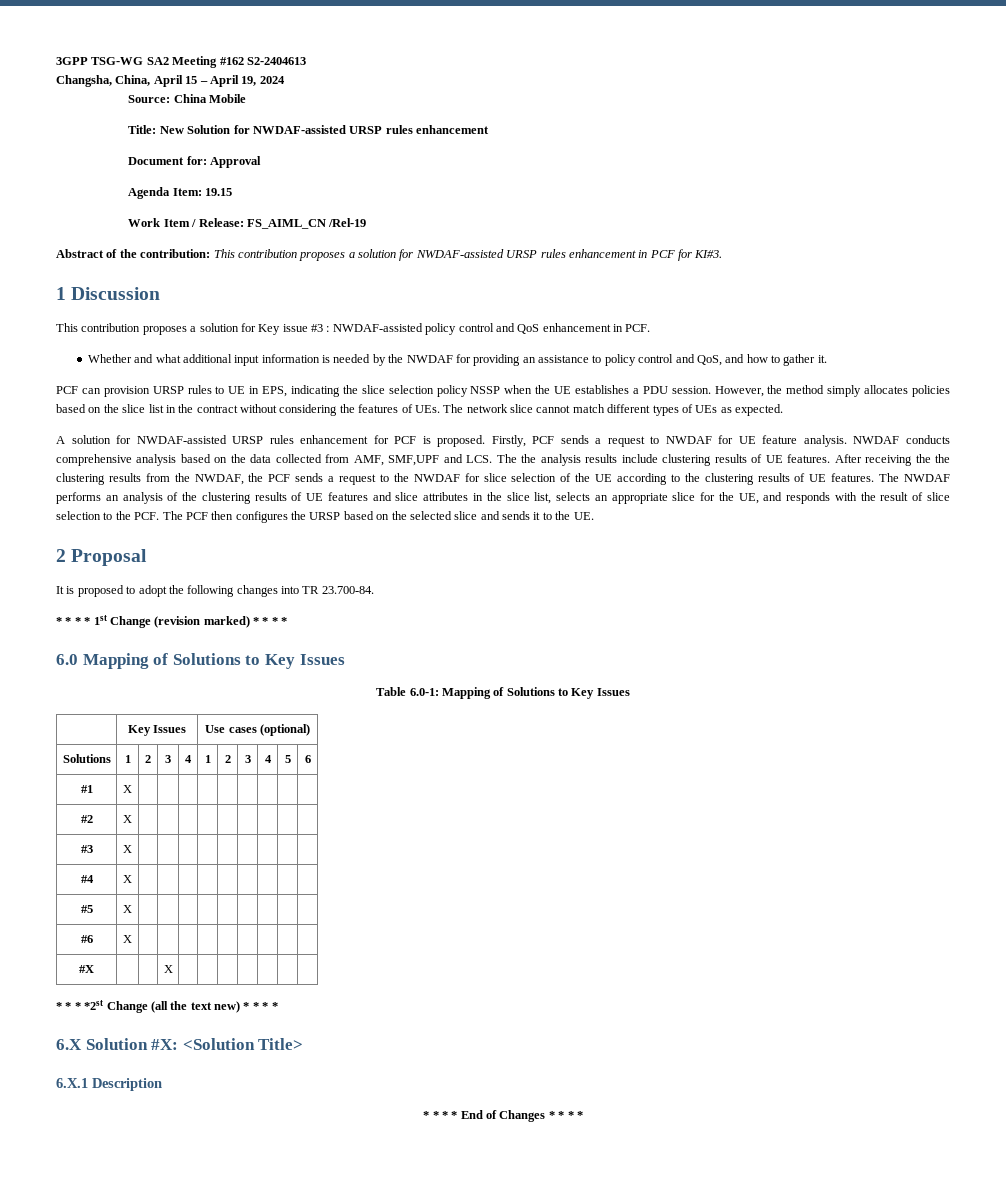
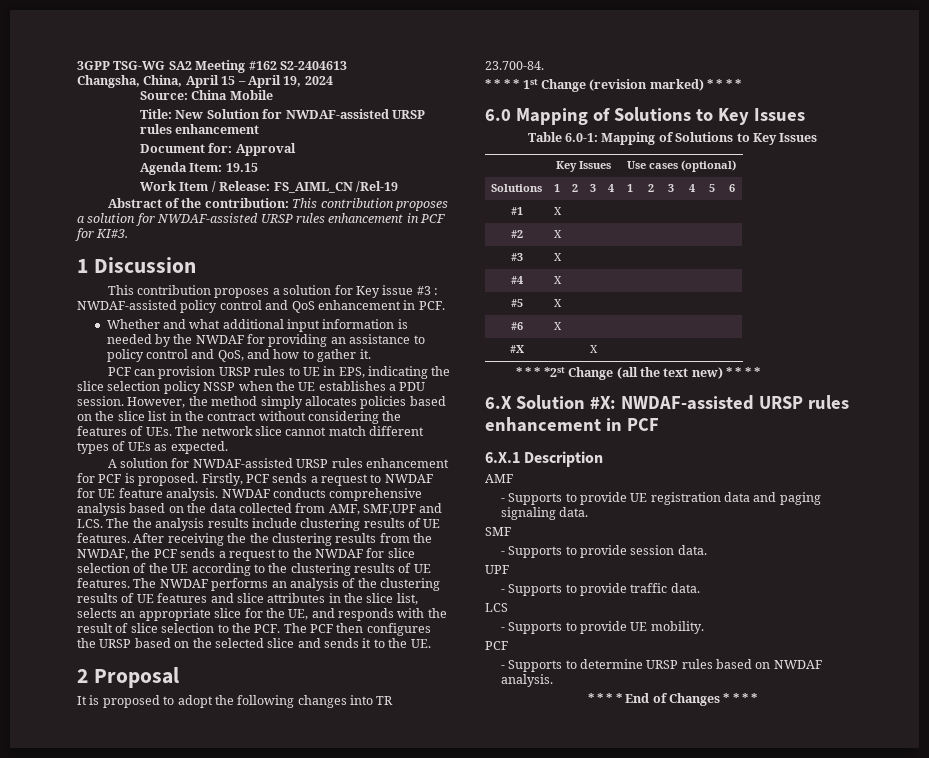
[182,1038,304,1050] [56,1078,162,1091] <Solution Title> // 6.X.1 Description -> [620,395,849,410] [485,417,659,432] [485,451,604,467] [485,474,513,483] [500,492,821,505] [500,507,589,520] [485,527,511,536] [500,545,707,558] [485,565,509,574] [500,583,700,596] [485,603,508,612] [500,621,704,634] [485,641,508,650] [500,659,822,672] [500,674,553,687] NWDAF-assisted URSP rules enhancement in PCF // 6.X.1 Description // AMF // - Supports to provide UE registration data and paging signaling data. // SMF // - Supports to provide session data. // UPF // - Supports to provide traffic data. // LCS // - Supports to provide UE mobility. // PCF // - Supports to determine URSP rules based on NWDAF analysis.

